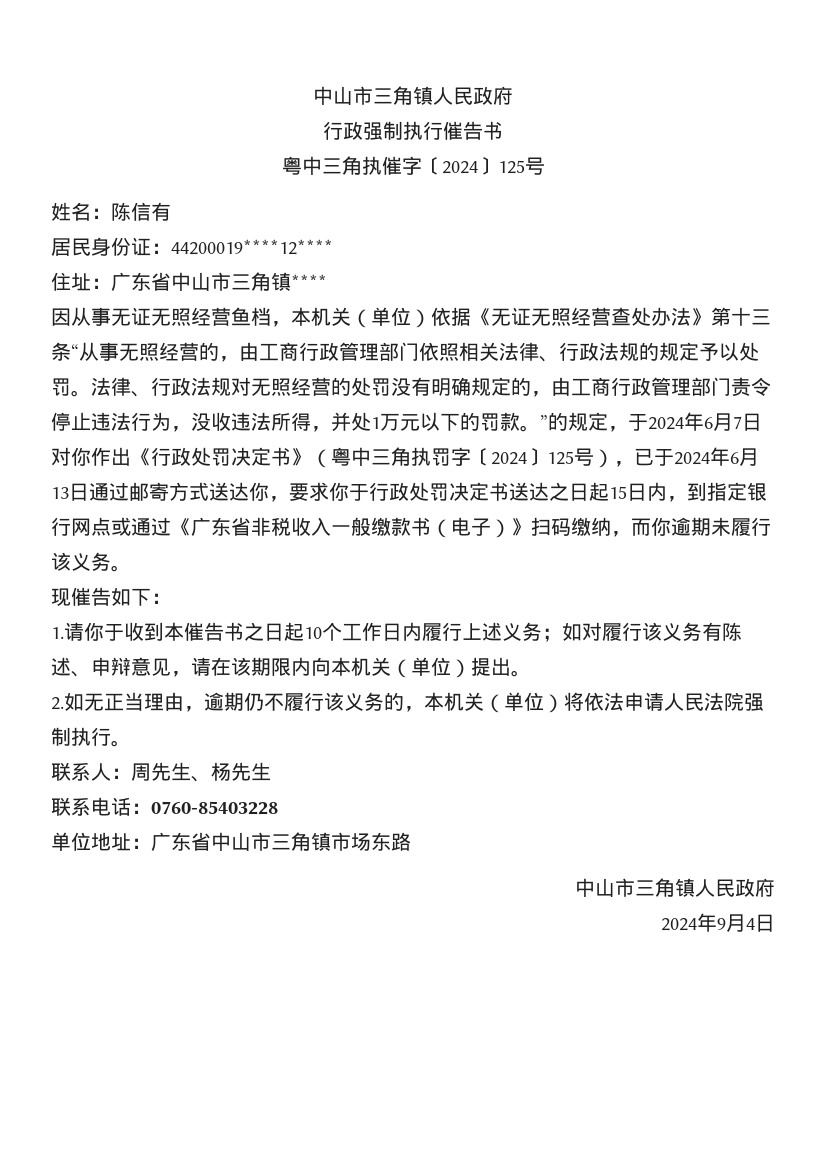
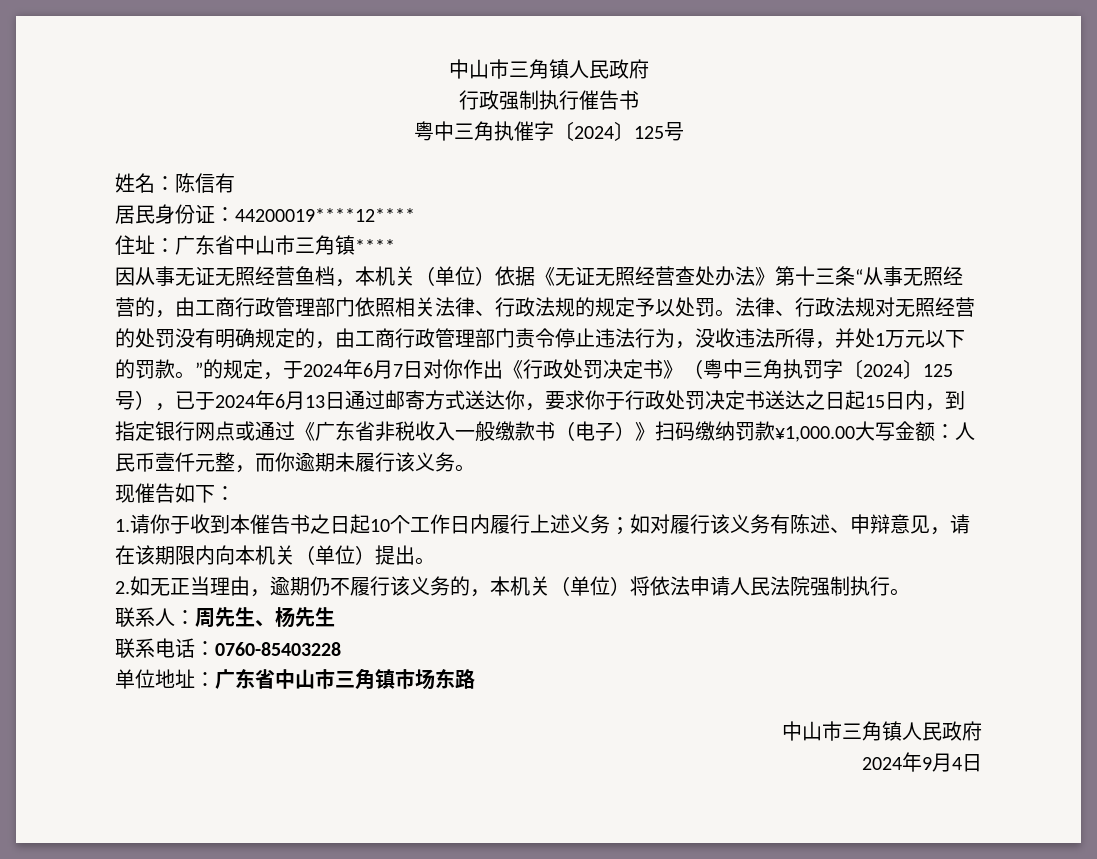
(611, 526) none -> [735,421,975,442] [115,452,235,472] 罚款¥1,000.00大写金额：人民币壹仟元整

